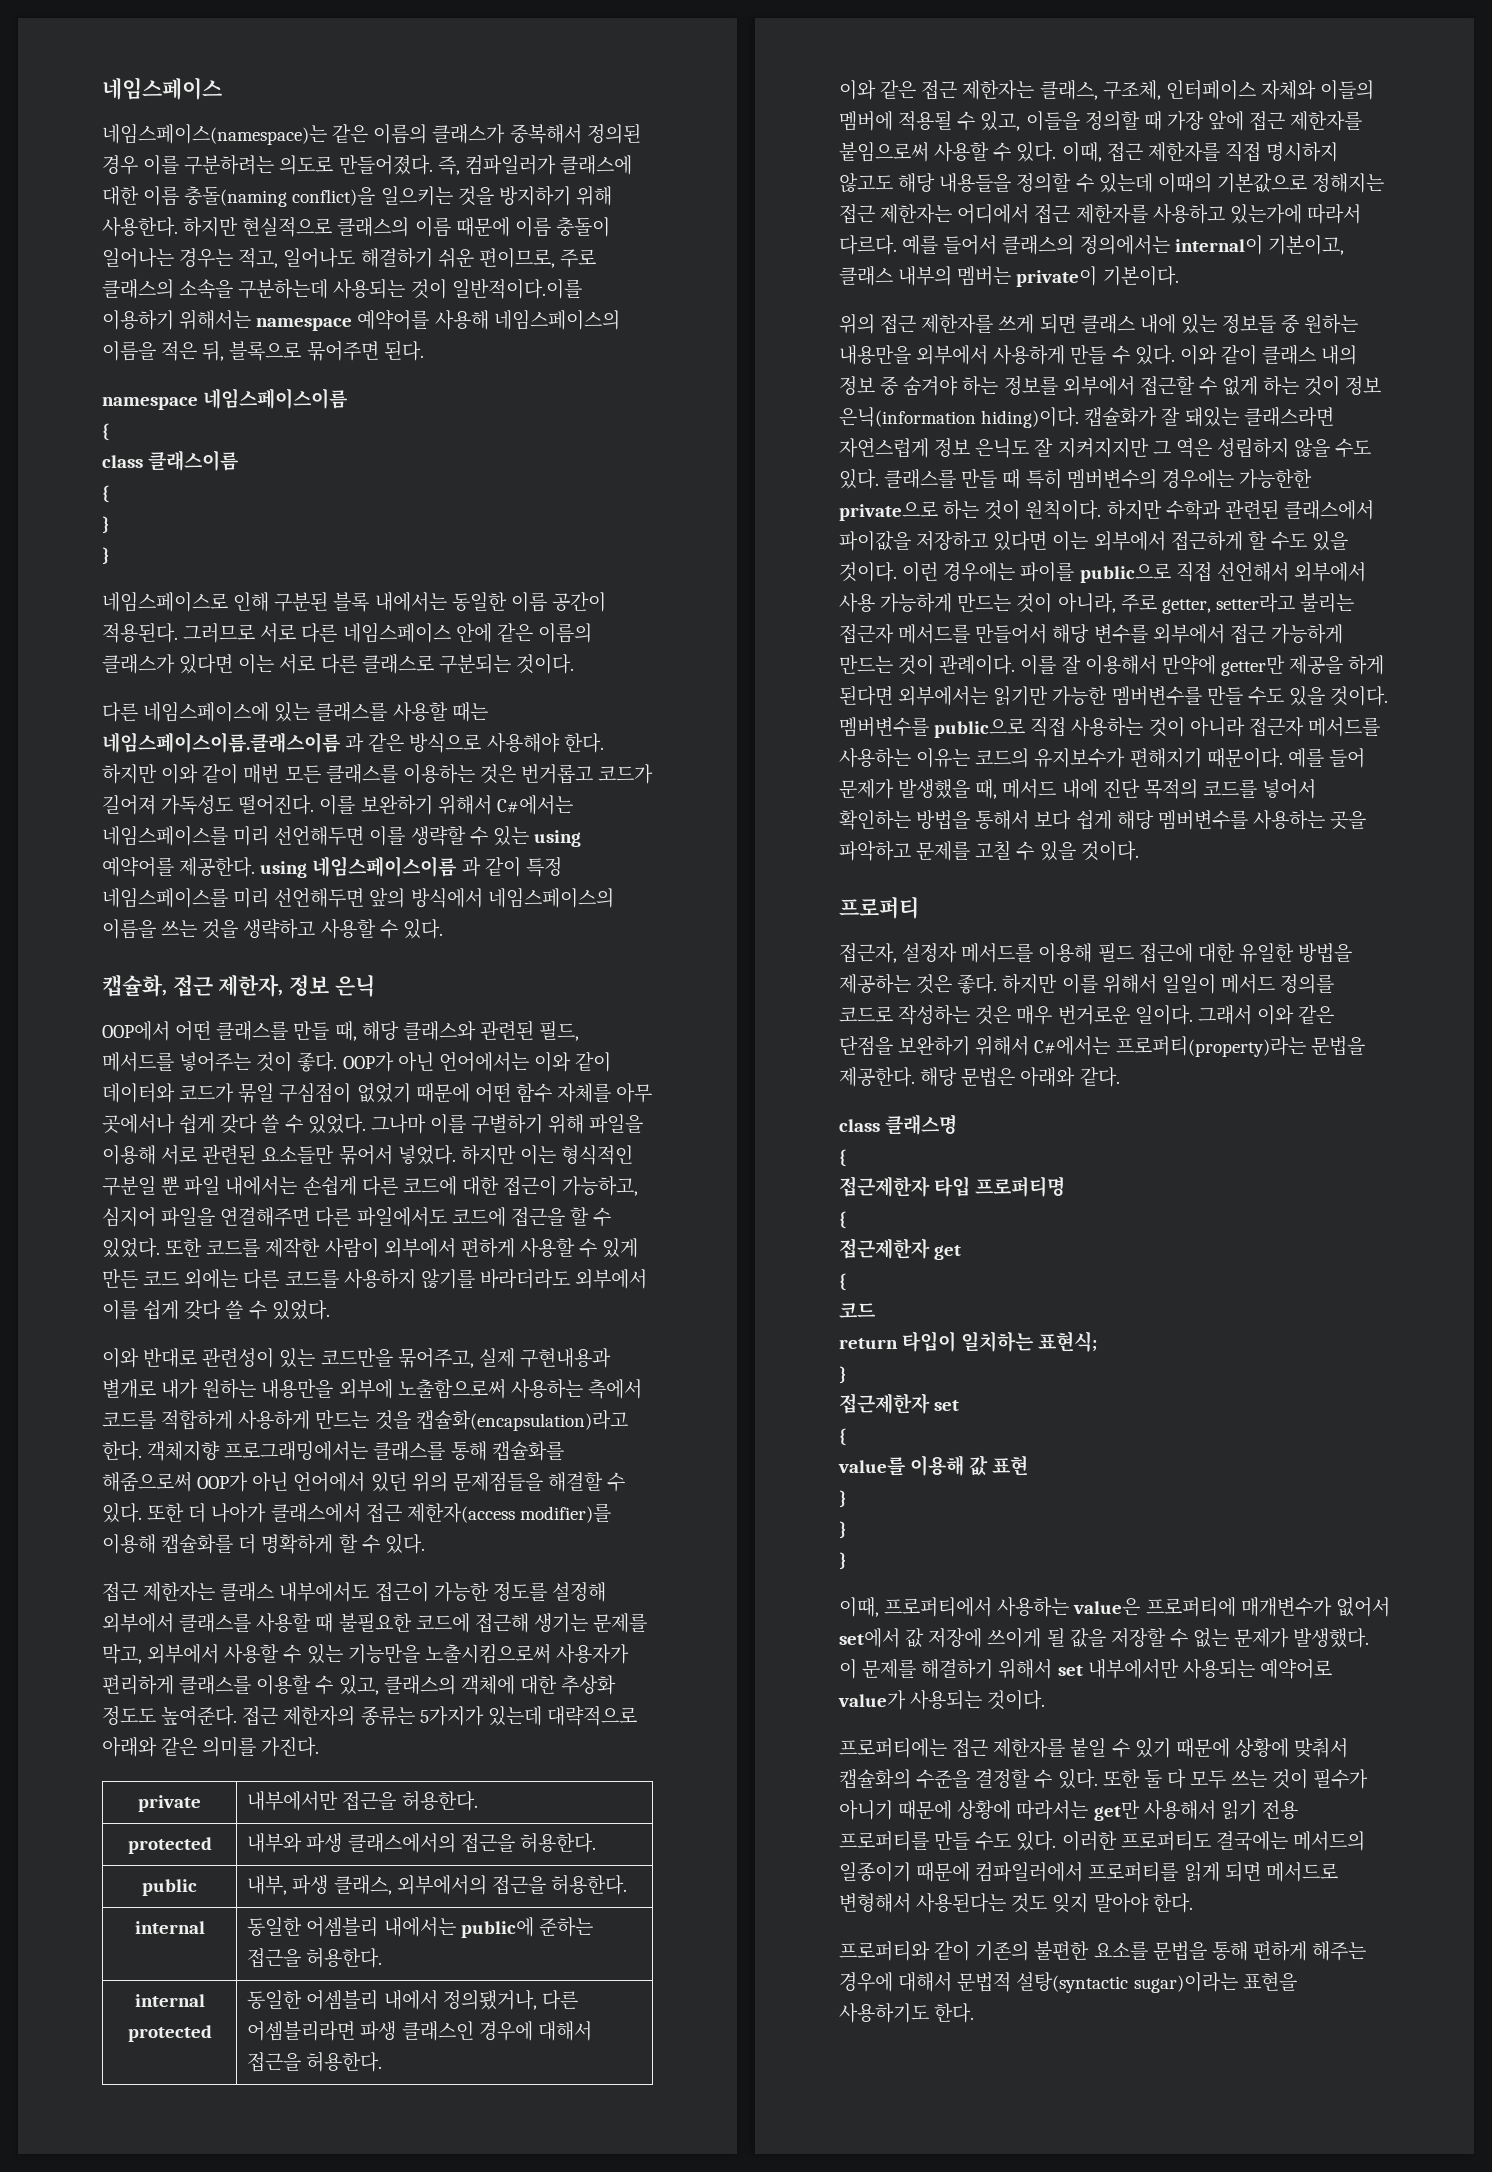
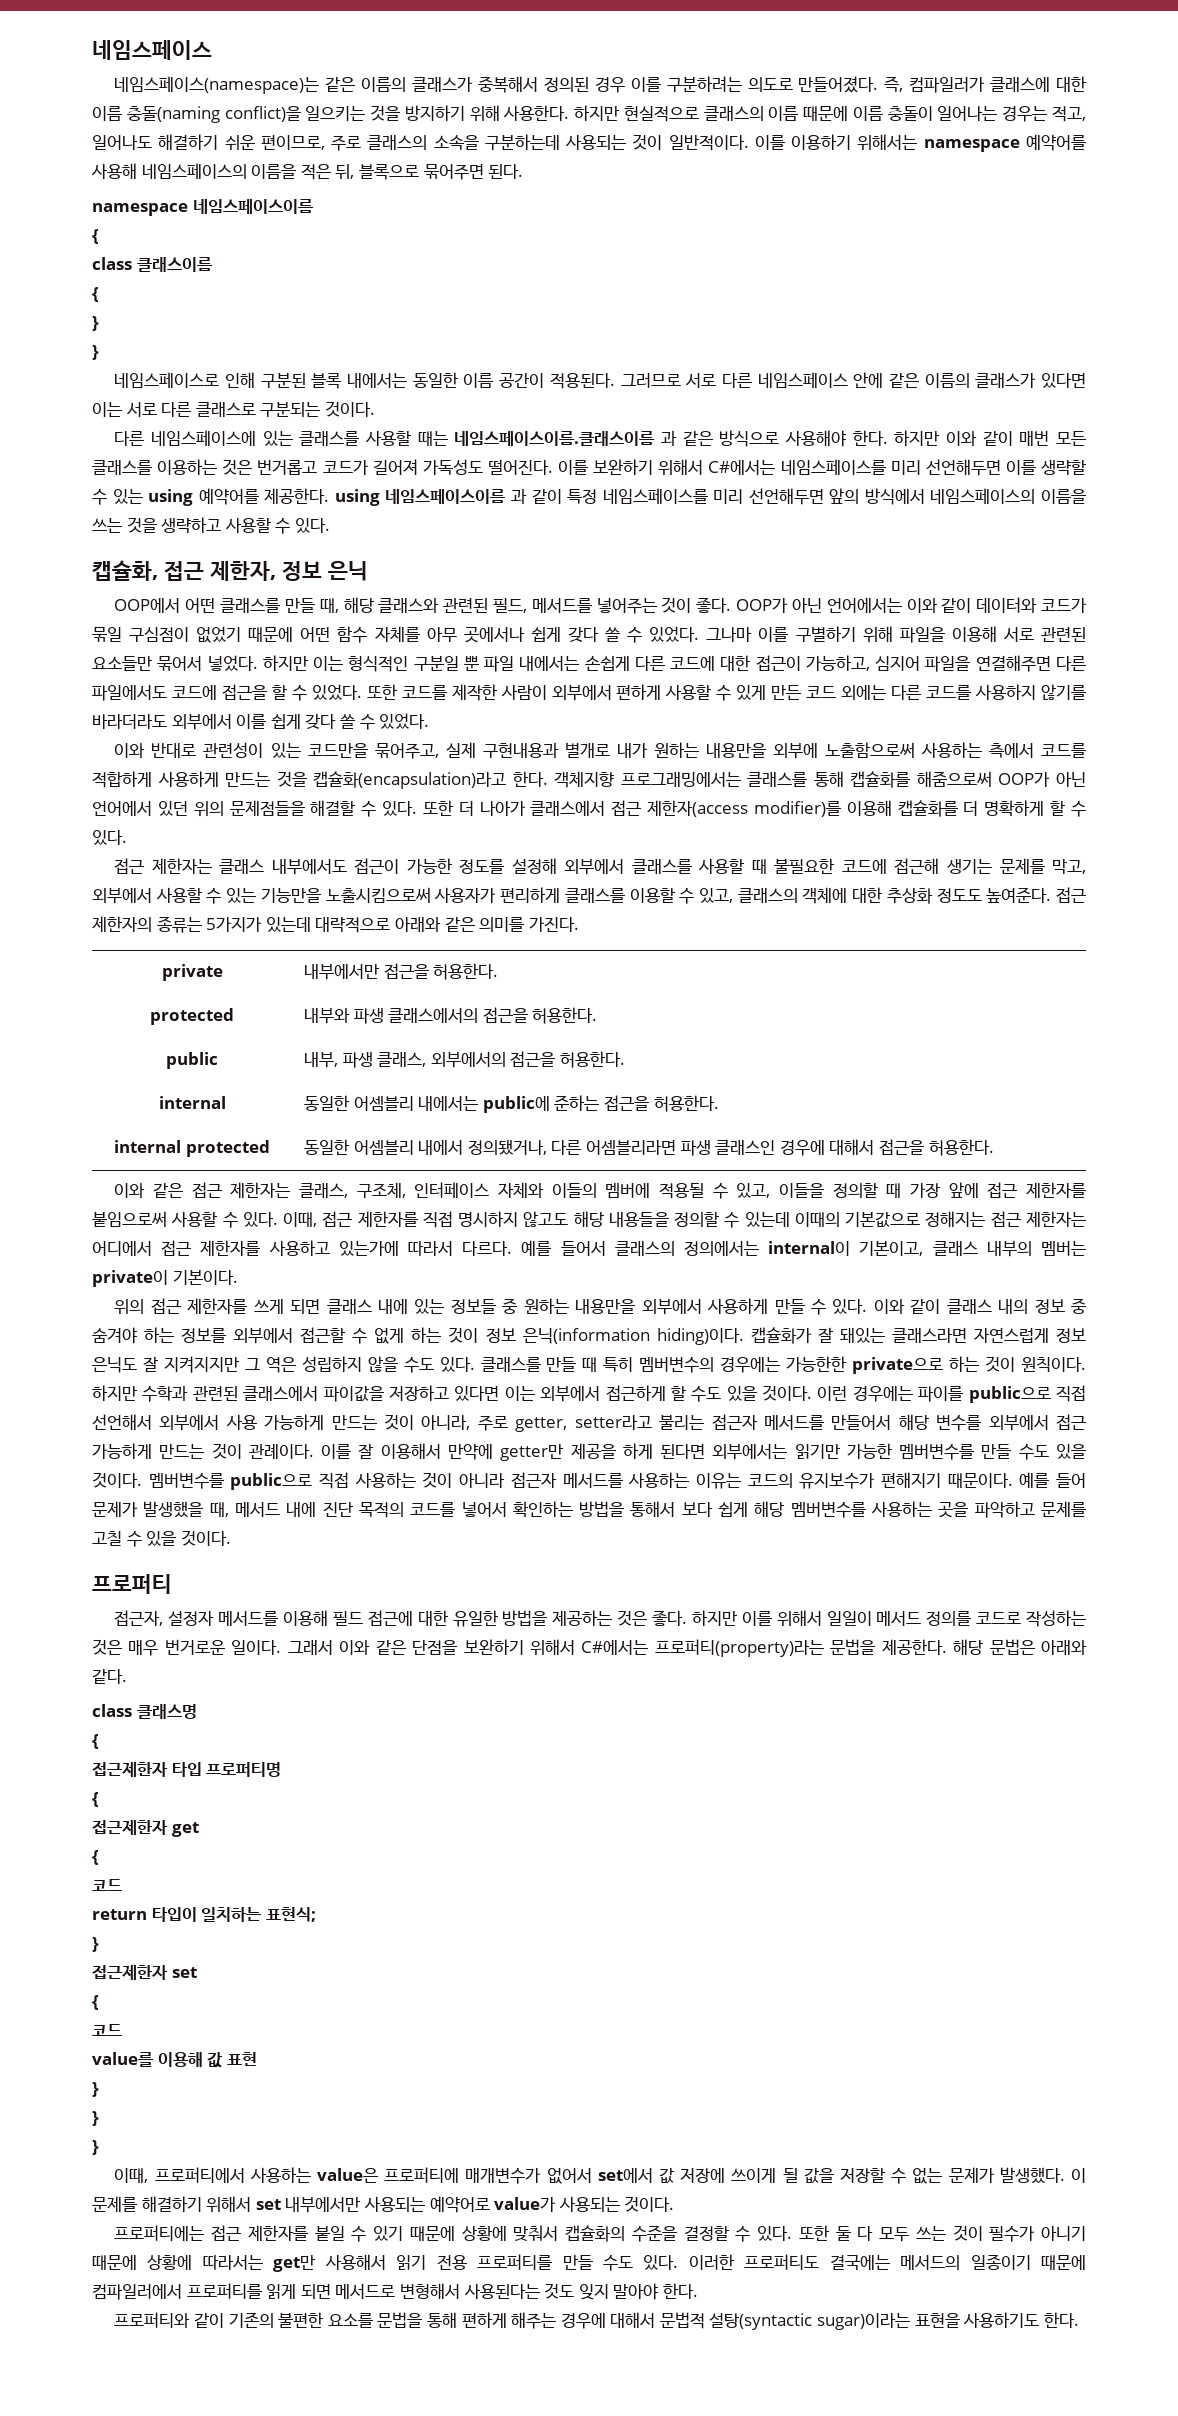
[451,279,582,299] 일반적이다.이를 -> [668,135,785,151] 일반적이다. 이를
(846, 1437) none -> [92,2024,122,2036] // 코드

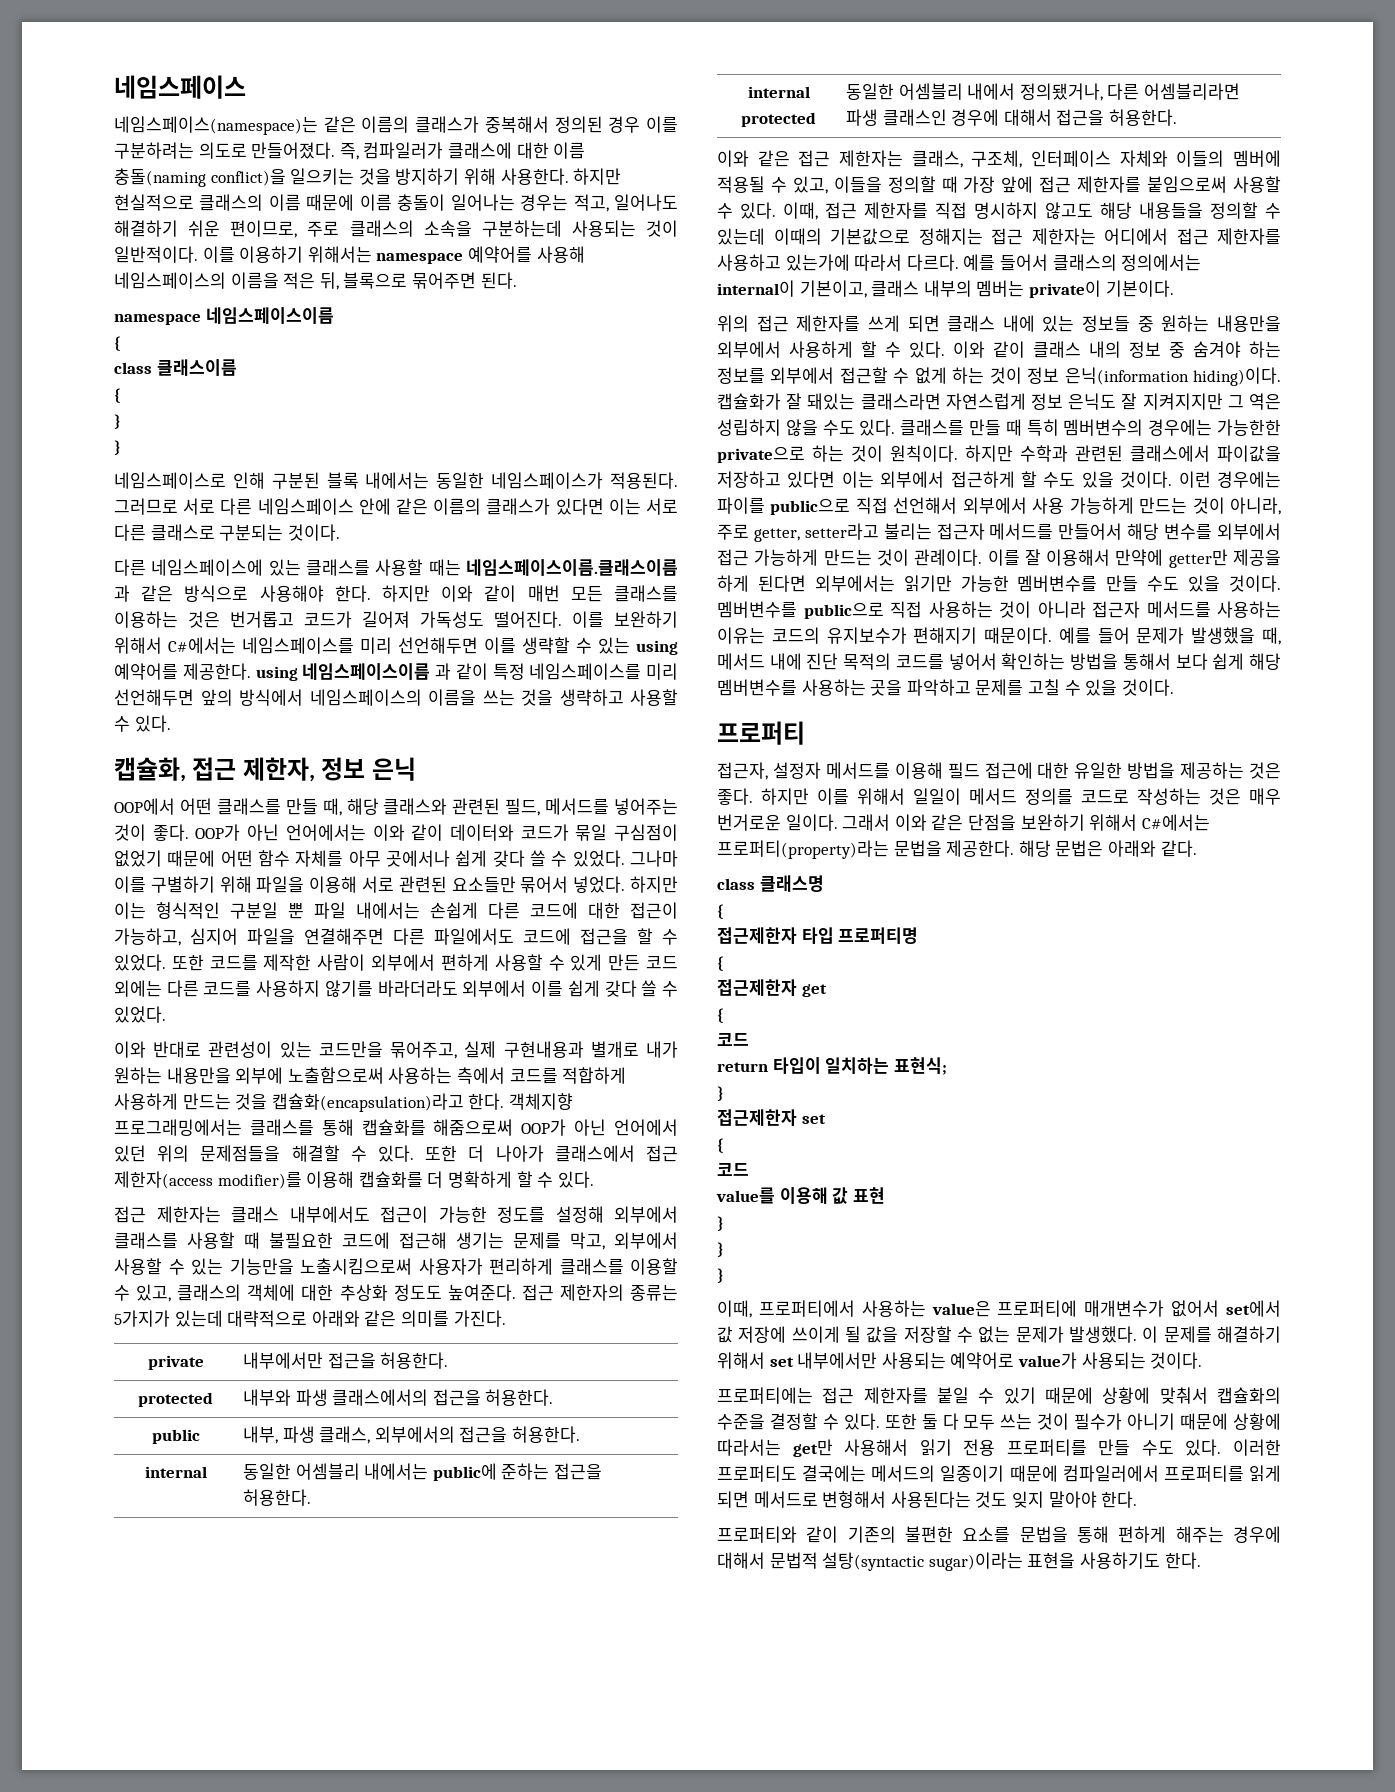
[463,373,545,388] 이름 공간이 -> [491,472,604,489] 네임스페이스가
[774,1299,805,1314] 만들 -> [861,341,877,358] 할

